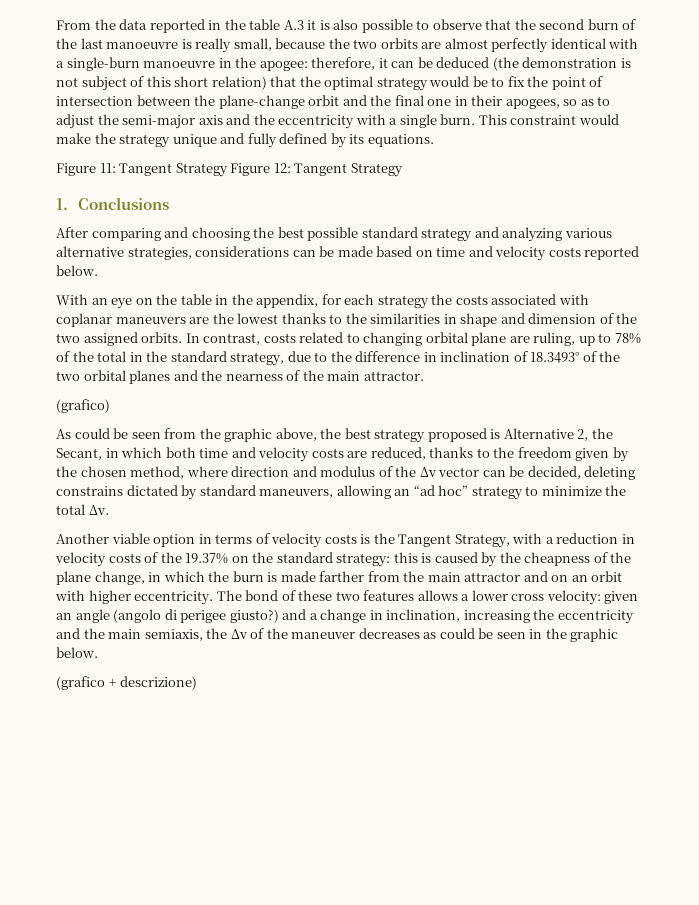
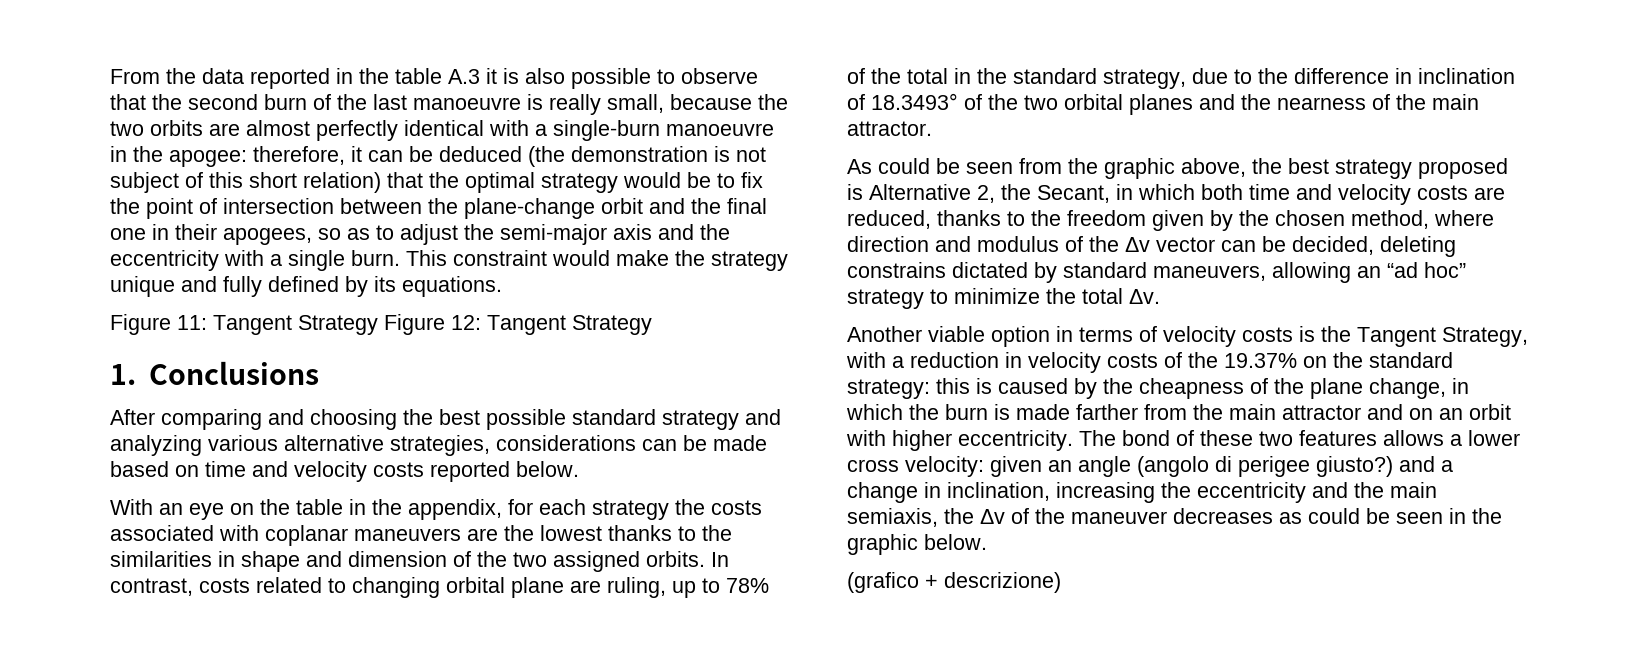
[56,399,110,413] // (grafico) -> (932, 128) none

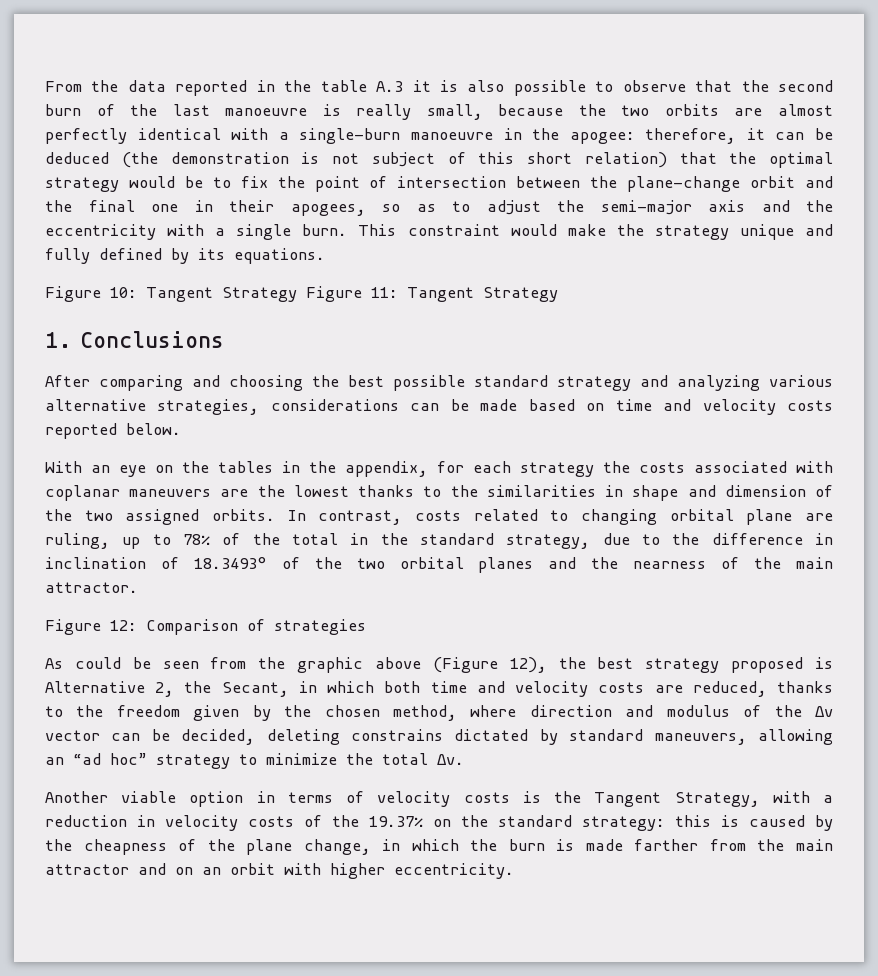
[177,315,207,330] 11: -> [110,287,137,298] 10:
[451,315,481,330] 12: -> [371,287,398,298] 11:
[296,499,343,515] table -> [218,461,273,473] tables
(932, 128) none -> [45,619,366,635] // Figure 12: Comparison of strategies
[1181,158,1246,177] above, -> [375,657,547,673] above (Figure 12),
[1079,430,1520,446] [847,456,1453,477] [847,482,1437,503] [847,508,1502,527] [847,534,987,555] [847,572,1061,593] The bond of these two features allows a lower cross velocity: given an angle (angolo di perigee giusto?) and a change in inclination, increasing the eccentricity and the main semiaxis, the Δv of the maneuver decreases as could be seen in the graphic below. // (grafico + descrizione) -> (514, 871) none

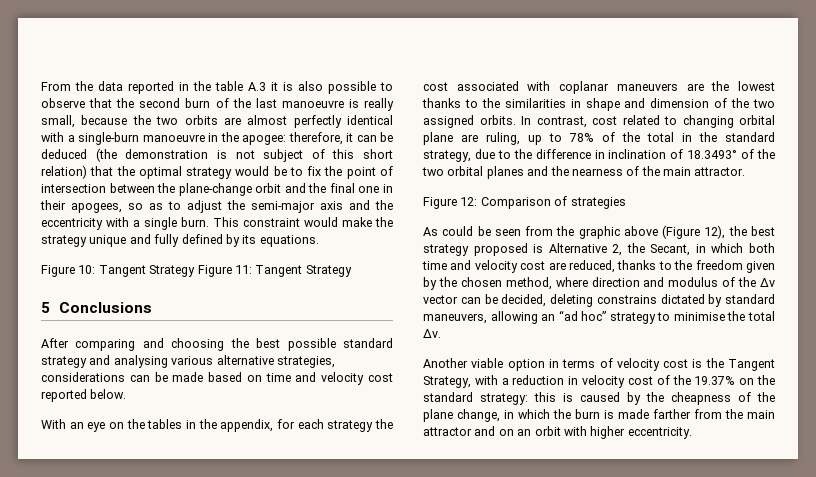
[45,332,72,348] 1. -> [41,302,50,313] 5
[677,375,760,391] analyzing -> [113,355,168,368] analysing
[787,400,834,411] costs -> [367,373,393,382] cost
[639,462,685,473] costs -> [423,82,448,91] cost
[415,510,461,521] costs -> [592,116,617,125] cost
[598,682,645,693] costs -> [520,261,546,270] cost
[266,753,337,765] minimize -> [673,312,725,321] minimise
[463,792,510,803] costs -> [663,359,689,368] cost
[248,816,294,827] costs -> [627,376,653,385] cost

